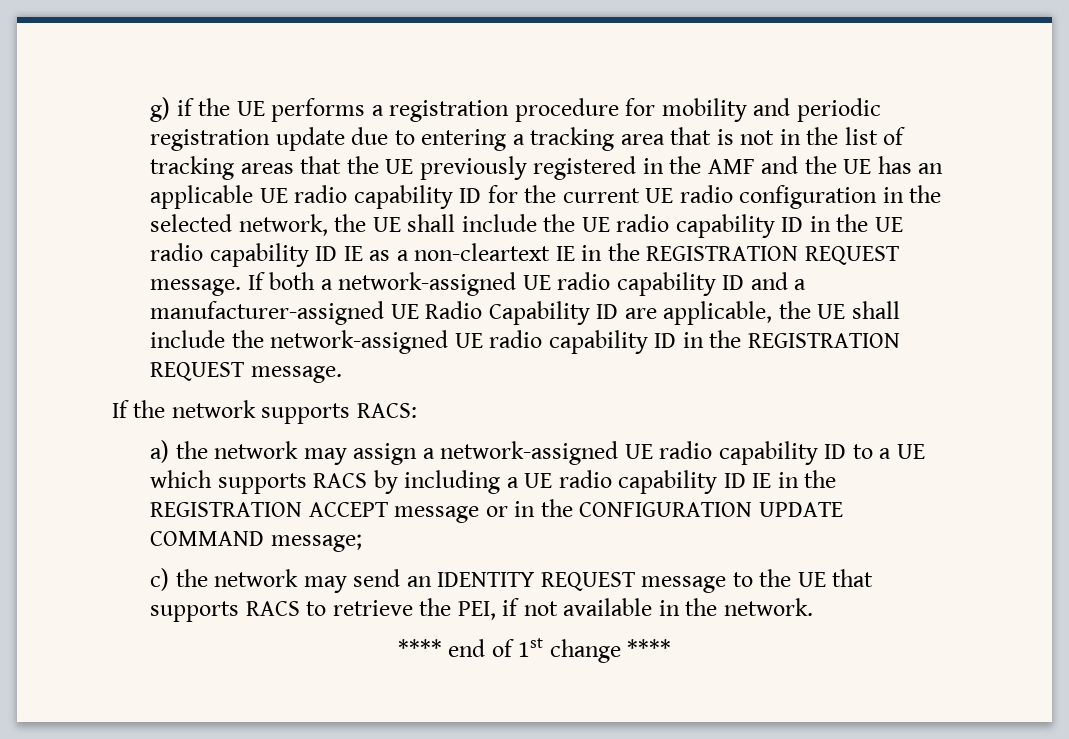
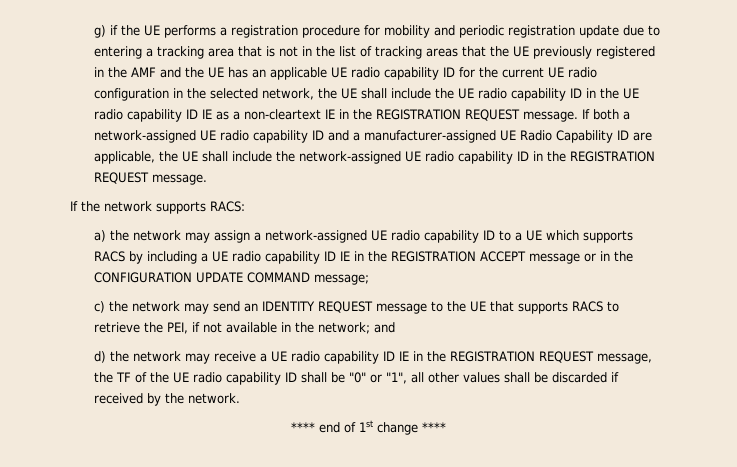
(718, 607) none -> [318,322,396,334] [94,351,653,364] [94,372,620,385] [94,393,185,406] network; and // d) the network may receive a UE radio capability ID IE in the REGISTRATION REQUEST message, the TF of the UE radio capability ID shall be "0" or "1", all other values shall be discarded if received by the

